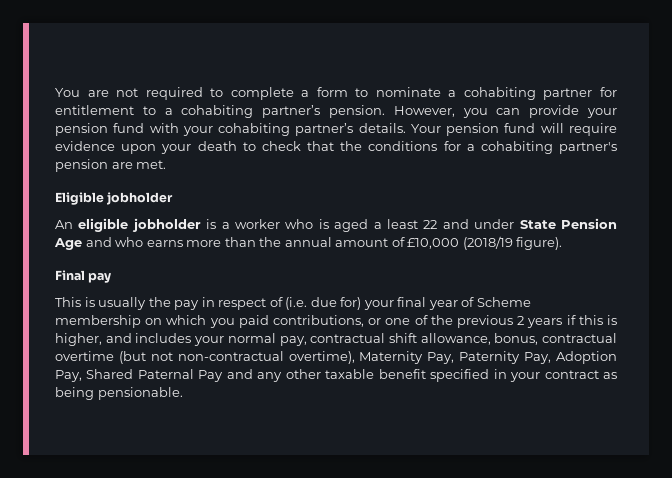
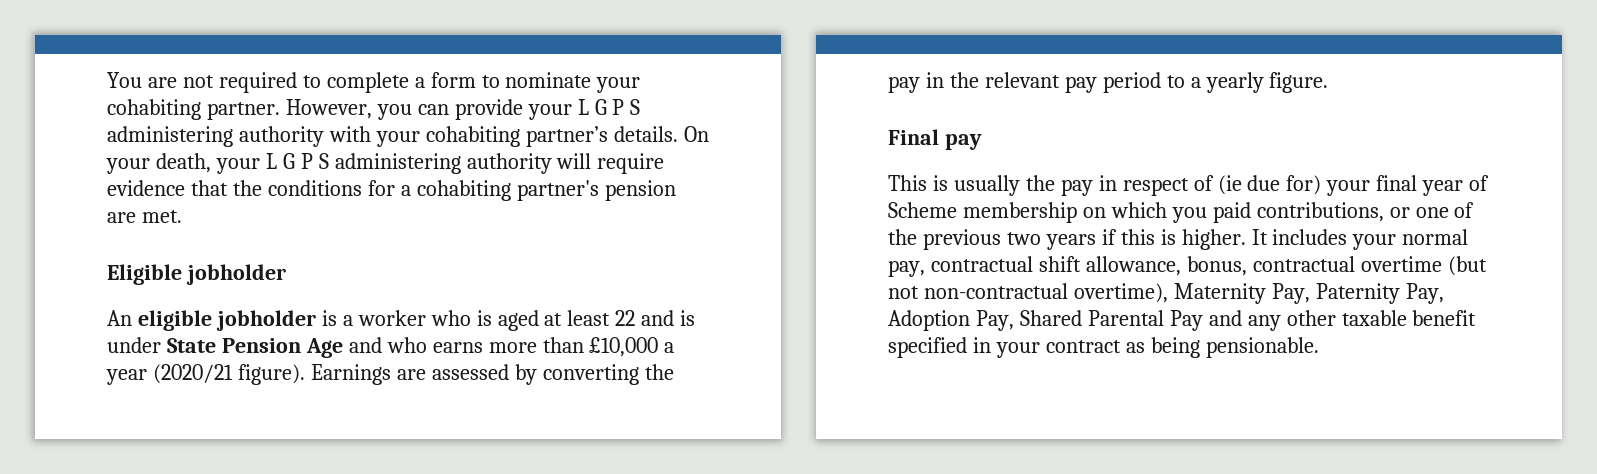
[448,87,618,100] [55,105,385,118] a cohabiting partner for entitlement to a cohabiting partner’s pension. -> [596,77,641,93] [107,99,280,120] your cohabiting partner.
[55,123,145,136] pension fund -> [577,99,641,115] [107,126,324,147] L G P S administering authority
[410,123,617,136] [55,141,301,154] Your pension fund will require evidence upon your death to check -> [683,126,709,142] [106,153,665,174] [107,180,185,196] On your death, your L G P S administering authority will require evidence
[373,222,382,229] a -> [544,313,563,326] at
(469, 224) none -> [680,310,696,326] is
[259,236,563,250] the annual amount of £10,000 (2018/19 figure). -> [589,337,675,357] [106,364,674,385] [888,72,1329,93] £10,000 a year (2020/21 figure). Earnings are assessed by converting the pay in the relevant pay period to a yearly figure.
[285,297,308,310] (i.e. -> [1217,175,1242,195] (ie
[517,316,525,325] 2 -> [1006,232,1041,245] two
[55,333,132,346] higher, and -> [1181,229,1268,250] higher. It
[137,369,194,379] Paternal -> [1087,310,1164,326] Parental

